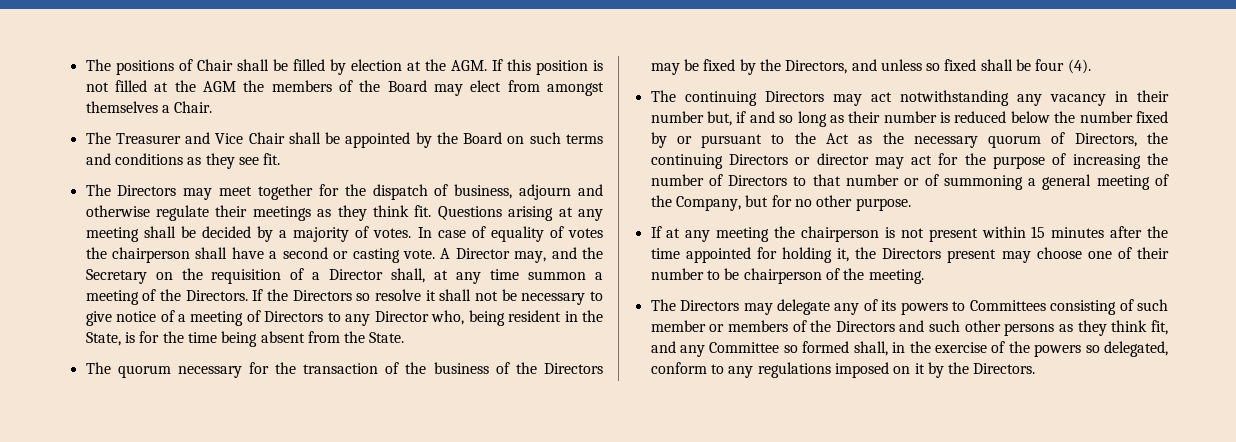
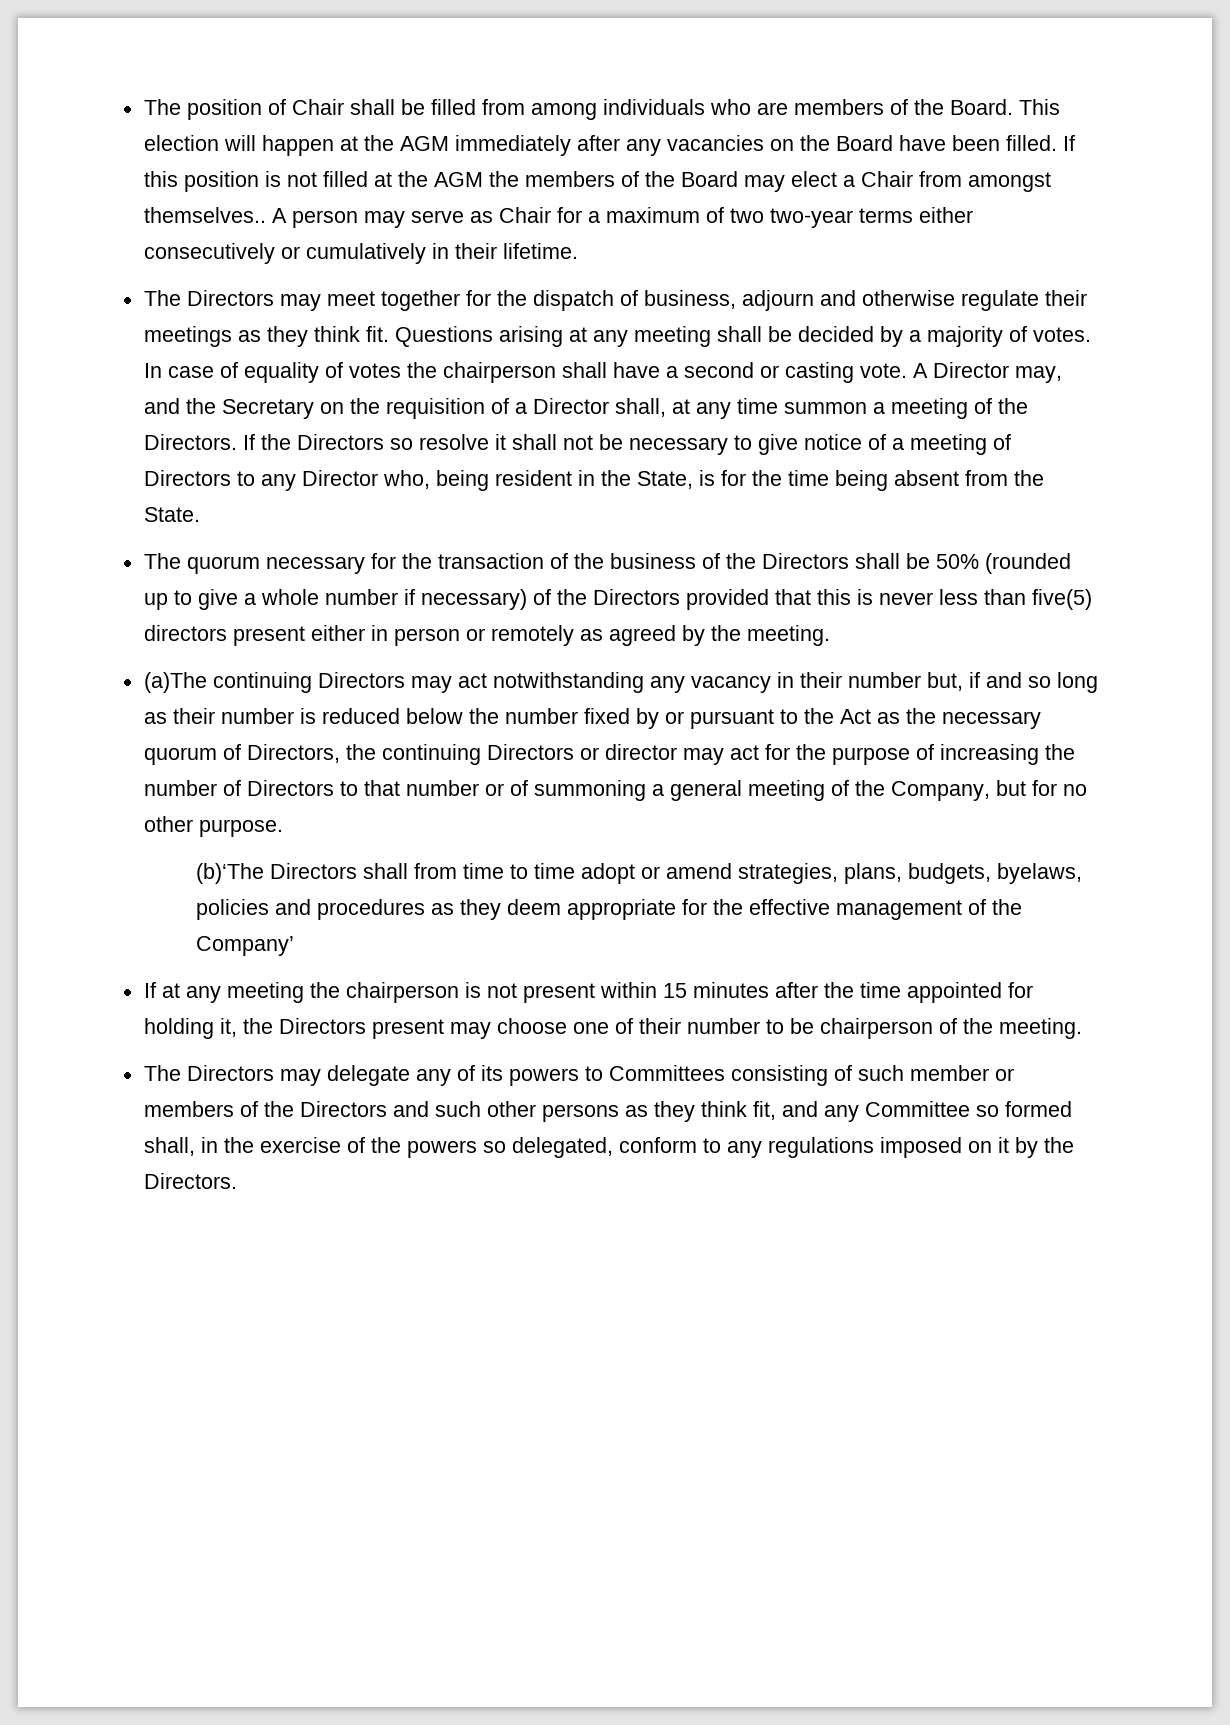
[85,59,174,75] The positions -> [143,99,262,120] The position
[329,59,487,75] by election at the AGM. -> [481,99,1060,120] [143,135,1057,156] from among individuals who are members of the Board. This election will happen at the AGM immediately after any vacancies on the Board have been filled.
[507,80,605,96] [85,101,213,113] [85,132,603,148] [85,153,281,169] from amongst themselves a Chair. // The Treasurer and Vice Chair shall be appointed by the Board on such terms and conditions as they see fit. -> [842,171,1051,192] [143,207,973,228] [143,243,578,264] a Chair from amongst themselves.. A person may serve as Chair for a maximum of two two-year terms either consecutively or cumulatively in their lifetime.
[650,59,1091,75] [650,90,676,102] may be fixed by the Directors, and unless so fixed shall be four (4). // The -> [854,553,1071,574] [143,589,1092,610] [143,625,830,646] [143,672,207,693] shall be 50% (rounded up to give a whole number if necessary) of the Directors provided that this is never less than five(5) directors present either in person or remotely as agreed by the meeting. // (a)The
(911, 204) none -> [195,863,1082,884] [195,899,1022,920] [195,936,294,956] // (b)‘The Directors shall from time to time adopt or amend strategies, plans, budgets, byelaws, policies and procedures as they deem appropriate for the effective management of the Company’

